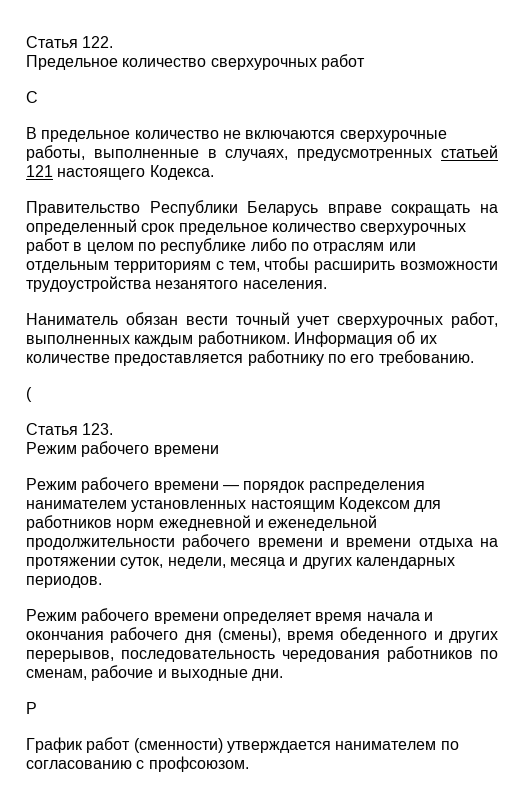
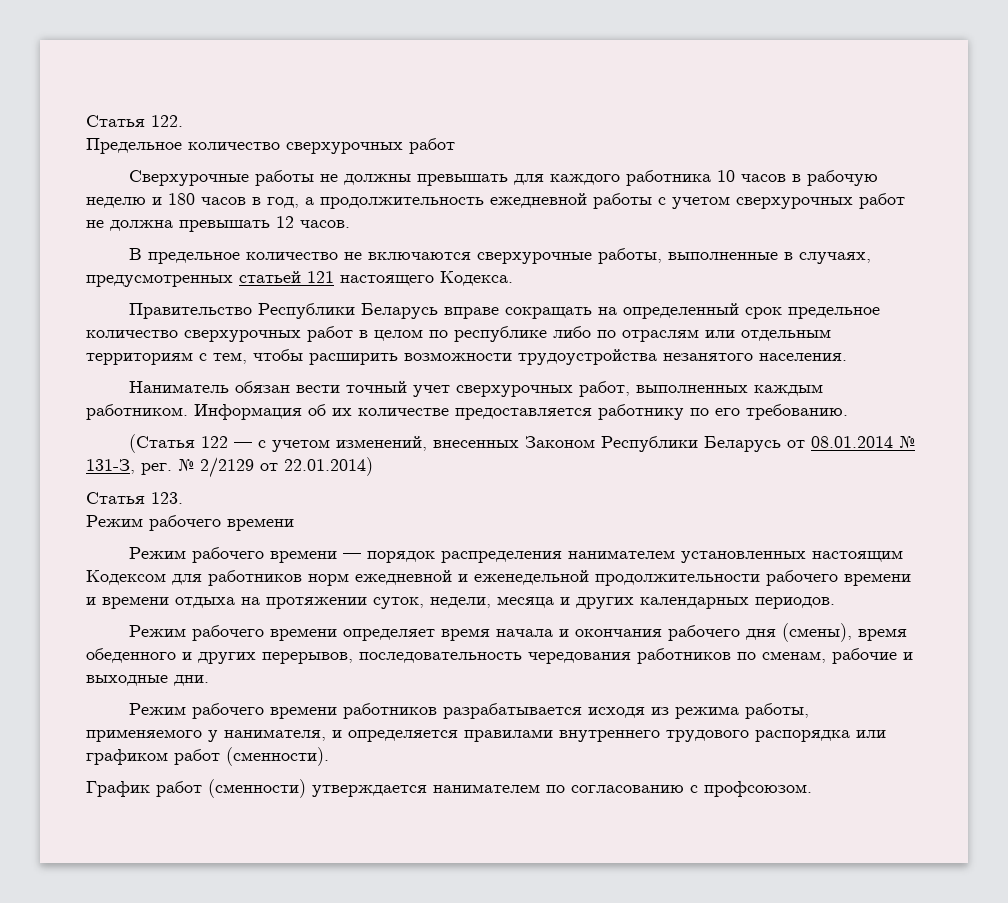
[26,91,38,103] С -> [128,170,878,186] [86,193,905,209] [86,216,350,232] Сверхурочные работы не должны превышать для каждого работника 10 часов в рабочую неделю и 180 часов в год, а продолжительность ежедневной работы с учетом сверхурочных работ не должна превышать 12 часов.
[26,387,32,402] ( -> [128,434,915,453] [86,457,373,478] (Статья 122 — с учетом изменений, внесенных Законом Республики Беларусь от 08.01.2014 № 131-З, рег. № 2/2129 от 22.01.2014)
[26,702,37,714] Р -> [128,703,809,719] [86,729,886,742] [86,747,329,766] Режим рабочего времени работников разрабатывается исходя из режима работы, применяемого у нанимателя, и определяется правилами внутреннего трудового распорядка или графиком работ (сменности).

